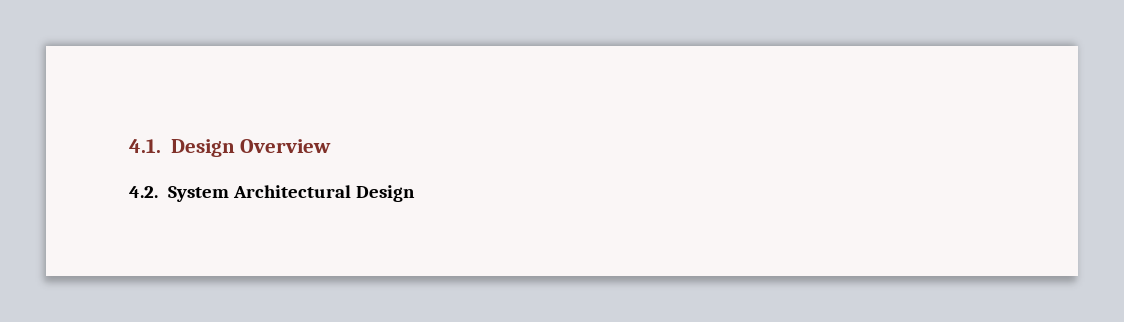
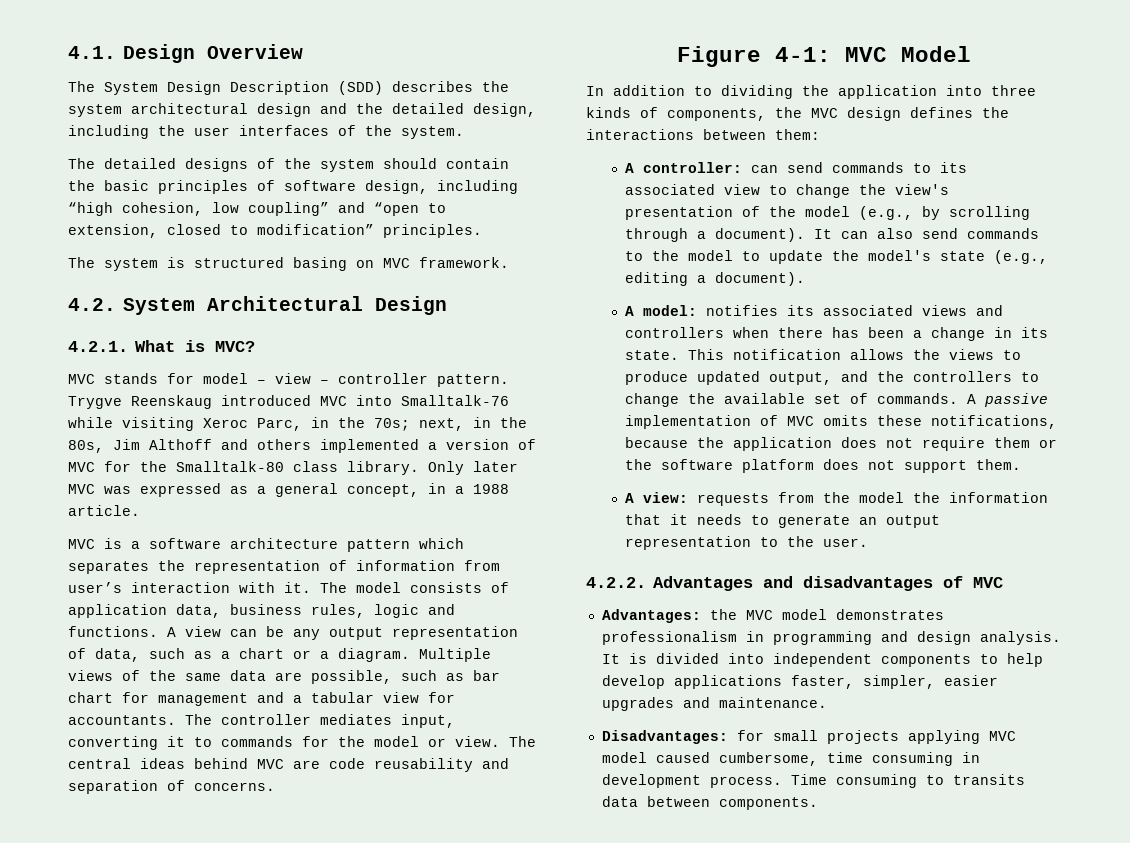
[129,185,415,202] 4.2. System Architectural Design -> [68,81,509,95] [68,103,536,117] [68,125,464,139] [68,158,509,172] [68,180,518,194] [68,202,446,216] [68,224,482,238] [68,257,509,271] [68,296,448,315] [68,340,256,352] [68,373,509,387] [68,395,509,409] [68,417,527,431] [68,439,536,453] [68,461,518,475] [68,483,509,497] [68,505,140,516] [68,538,464,552] [68,560,500,574] [68,582,509,593] [68,604,455,618] [68,626,518,640] [68,648,491,662] [68,670,500,684] [68,692,455,706] [68,714,455,728] [68,736,536,750] [68,758,509,772] [68,780,275,794] [677,46,971,67] [586,85,1036,99] [586,107,1009,121] [586,129,820,140] [625,162,968,173] [625,184,950,198] [625,206,1031,220] [625,228,1040,242] [625,250,1049,264] [625,272,806,286] [625,305,1004,316] [625,327,1049,341] [625,349,1022,360] [625,371,1040,385] [625,393,1049,407] [625,415,1058,429] [625,437,1058,451] [625,459,1022,473] [625,492,1049,506] [625,514,941,528] [625,536,869,550] [586,576,1004,591] [601,609,944,623] [601,631,1061,645] [601,653,1043,667] [601,675,998,689] [601,697,827,711] [601,730,1016,744] [601,752,980,766] [601,774,1025,788] [601,796,818,810] The System Design Description (SDD) describes the system architectural design and the detailed design, including the user interfaces of the system. // The detailed designs of the system should contain the basic principles of software design, including “high cohesion, low coupling” and “open to extension, closed to modification” principles. // The system is structured basing on MVC framework. // 4.2. System Architectural Design // 4.2.1. What is MVC? // MVC stands for model – view – controller pattern. Trygve Reenskaug introduced MVC into Smalltalk-76 while visiting Xeroc Parc, in the 70s; next, in the 80s, Jim Althoff and others implemented a version of MVC for the Smalltalk-80 class library. Only later MVC was expressed as a general concept, in a 1988 article. // MVC is a software architecture pattern which separates the representation of information from user’s interaction with it. The model consists of application data, business rules, logic and functions. A view can be any output representation of data, such as a chart or a diagram. Multiple views of the same data are possible, such as bar chart for management and a tabular view for accountants. The controller mediates input, converting it to commands for the model or view. The central ideas behind MVC are code reusability and separation of concerns. // Figure 4-1: MVC Model // In addition to dividing the application into three kinds of components, the MVC design defines the interactions between them: // A controller: can send commands to its associated view to change the view's presentation of the model (e.g., by scrolling through a document). It can also send commands to the model to update the model's state (e.g., editing a document). // A model: notifies its associated views and controllers when there has been a change in its state. This notification allows the views to produce updated output, and the controllers to change the available set of commands. A passive implementation of MVC omits these notifications, because the application does not require them or the software platform does not support them. // A view: requests from the model the information that it needs to generate an output representation to the user. // 4.2.2. Advantages and disadvantages of MVC // Advantages: the MVC model demonstrates professionalism in programming and design analysis. It is divided into independent components to help develop applications faster, simpler, easier upgrades and maintenance. // Disadvantages: for small projects applying MVC model caused cumbersome, time consuming in development process. Time consuming to transits data between components.

